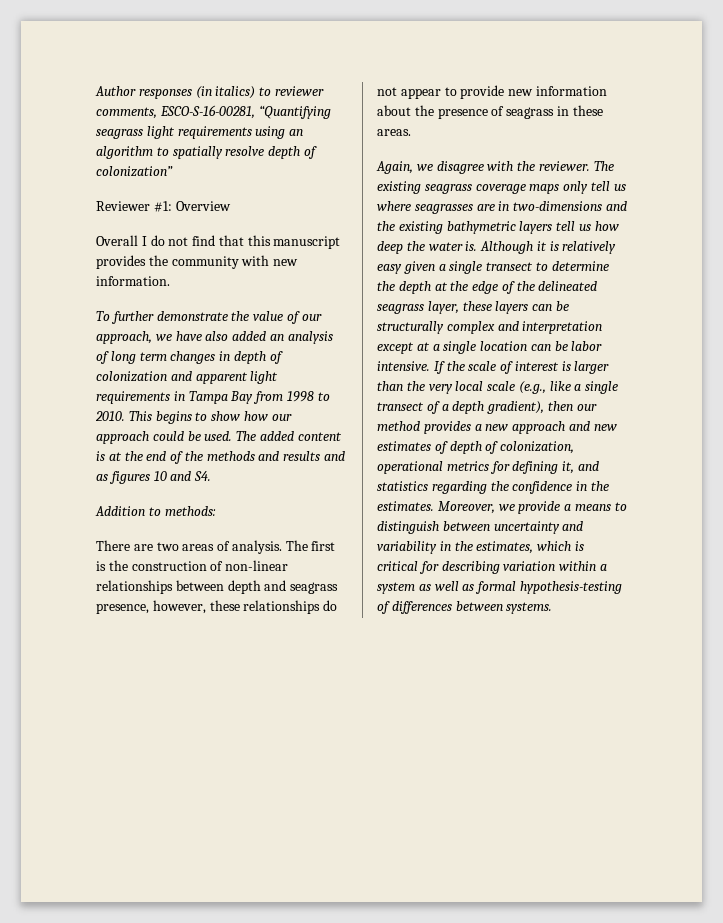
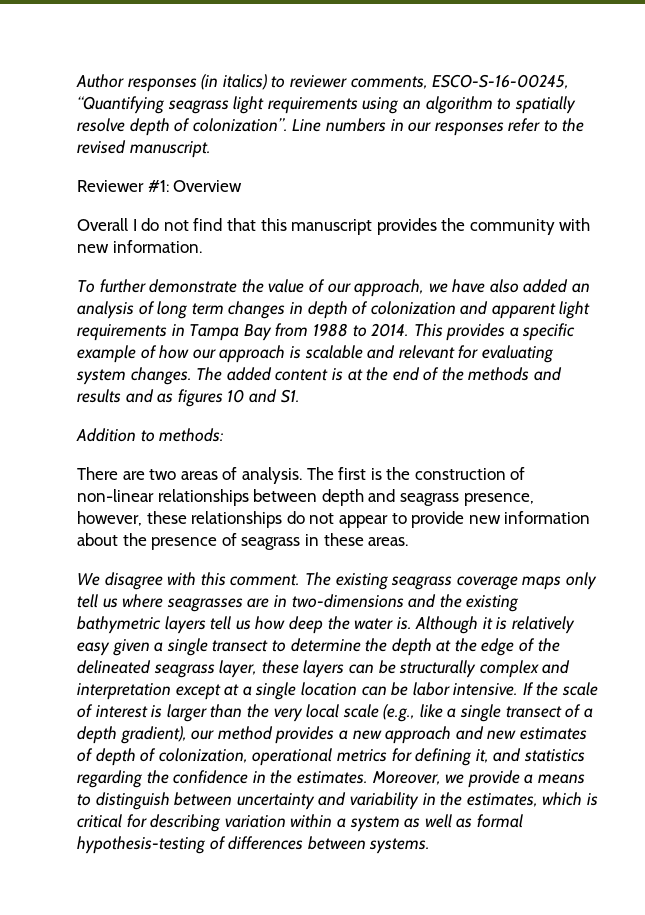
[159,105,255,119] ESCO-S-16-00281, -> [432,74,570,89] ESCO-S-16-00245,
[96,166,173,177] colonization” -> [192,118,585,136] [77,140,211,158] colonization”. Line numbers in our responses refer to the revised manuscript.
[286,391,330,402] [95,411,292,424] [96,431,233,444] 1998 to 2010. This begins to show how our approach could be used. -> [312,323,576,341] [77,345,554,363] [76,367,192,385] 1988 to 2014. This provides a specific example of how our approach is scalable and relevant for evaluating system changes.
[194,471,212,481] S4. -> [280,389,300,403] S1.
[376,161,590,174] Again, we disagree with the reviewer. -> [77,572,301,590] We disagree with this comment.
[547,401,573,411] then -> (187, 735) none

